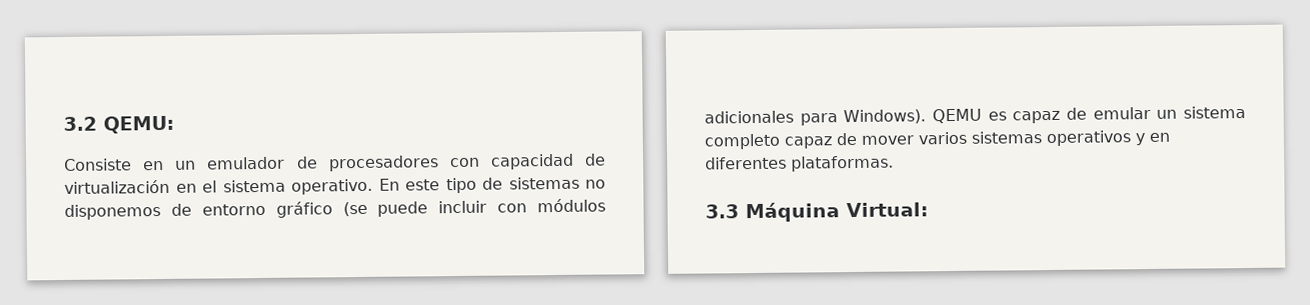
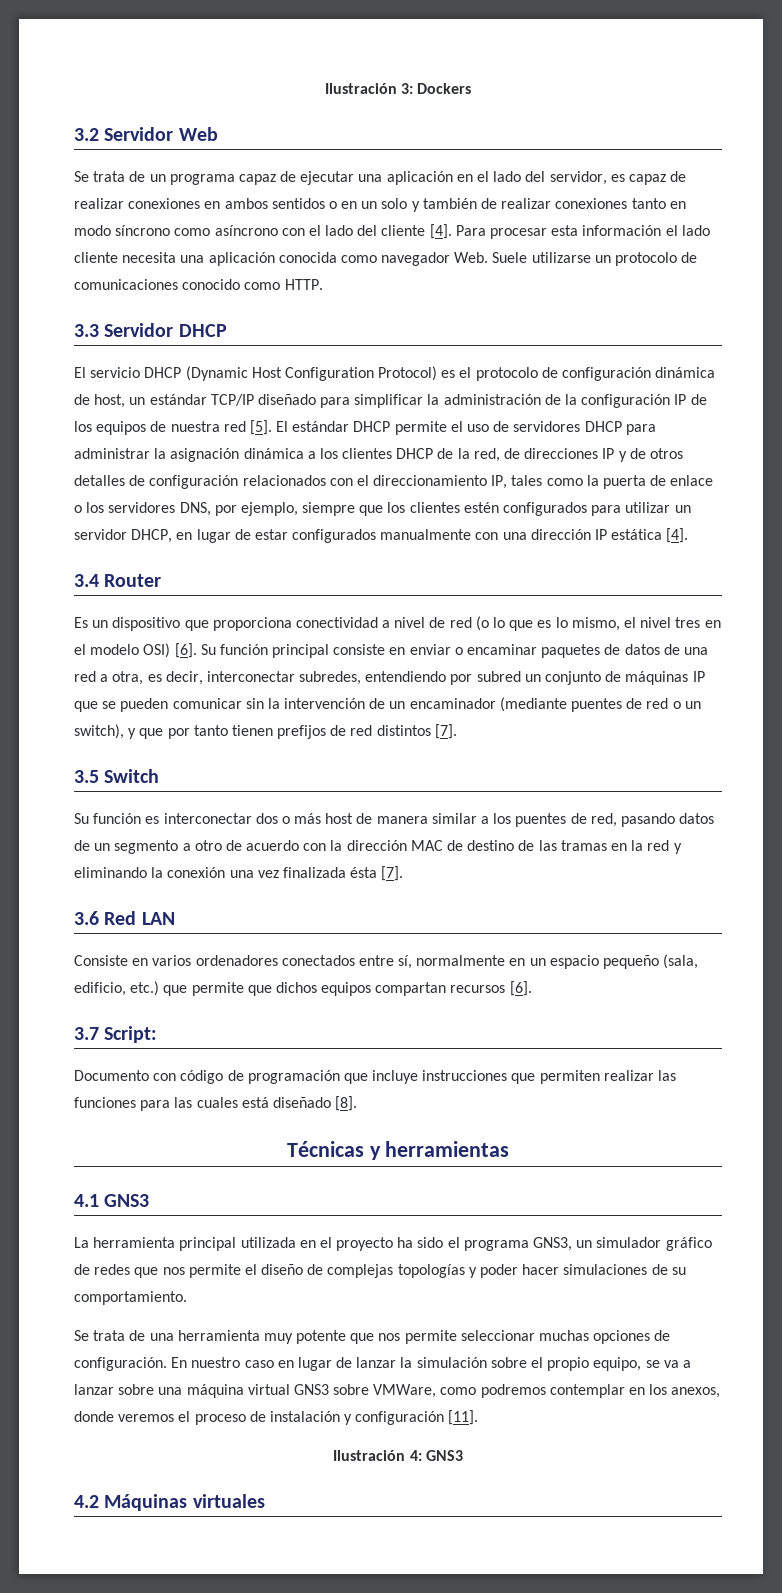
[63,115,175,134] [64,153,606,172] [64,176,606,195] [64,198,606,220] [704,106,1246,126] [704,130,1170,150] [705,155,894,172] [705,202,929,223] 3.2 QEMU: // Consiste en un emulador de procesadores con capacidad de virtualización en el sistema operativo. En este tipo de sistemas no disponemos de entorno gráfico (se puede incluir con módulos adicionales para Windows). QEMU es capaz de emular un sistema completo capaz de mover varios sistemas operativos y en diferentes plataformas. // 3.3 Máquina Virtual: -> [324,83,472,94] [74,127,218,141] [74,171,687,185] [74,198,686,212] [74,224,710,239] [74,252,698,266] [74,279,323,290] [74,323,227,337] [74,366,716,381] [74,394,707,408] [74,420,656,435] [74,448,683,462] [74,475,714,489] [74,502,691,516] [74,528,689,543] [74,574,162,587] [74,616,721,631] [74,643,708,658] [74,671,705,685] [74,697,701,712] [74,724,457,739] [74,769,160,783] [74,813,715,827] [74,840,682,854] [74,866,404,881] [74,911,175,925] [74,954,699,969] [74,981,532,996] [74,1026,158,1043] [74,1070,677,1084] [74,1096,358,1111] [286,1141,510,1160] [74,1194,150,1207] [74,1237,712,1251] [74,1264,686,1278] [74,1291,187,1305] [74,1330,671,1344] [74,1357,691,1371] [74,1384,721,1398] [74,1410,479,1425] [333,1450,463,1461] [74,1494,265,1511] Ilustración 3: Dockers // 3.2 Servidor Web // Se trata de un programa capaz de ejecutar una aplicación en el lado del servidor, es capaz de realizar conexiones en ambos sentidos o en un solo y también de realizar conexiones tanto en modo síncrono como asíncrono con el lado del cliente [4]. Para procesar esta información el lado cliente necesita una aplicación conocida como navegador Web. Suele utilizarse un protocolo de comunicaciones conocido como HTTP. // 3.3 Servidor DHCP // El servicio DHCP (Dynamic Host Configuration Protocol) es el protocolo de configuración dinámica de host, un estándar TCP/IP diseñado para simplificar la administración de la configuración IP de los equipos de nuestra red [5]. El estándar DHCP permite el uso de servidores DHCP para administrar la asignación dinámica a los clientes DHCP de la red, de direcciones IP y de otros detalles de configuración relacionados con el direccionamiento IP, tales como la puerta de enlace o los servidores DNS, por ejemplo, siempre que los clientes estén configurados para utilizar un servidor DHCP, en lugar de estar configurados manualmente con una dirección IP estática [4]. // 3.4 Router // Es un dispositivo que proporciona conectividad a nivel de red (o lo que es lo mismo, el nivel tres en el modelo OSI) [6]. Su función principal consiste en enviar o encaminar paquetes de datos de una red a otra, es decir, interconectar subredes, entendiendo por subred un conjunto de máquinas IP que se pueden comunicar sin la intervención de un encaminador (mediante puentes de red o un switch), y que por tanto tienen prefijos de red distintos [7]. // 3.5 Switch // Su función es interconectar dos o más host de manera similar a los puentes de red, pasando datos de un segmento a otro de acuerdo con la dirección MAC de destino de las tramas en la red y eliminando la conexión una vez finalizada ésta [7]. // 3.6 Red LAN // Consiste en varios ordenadores conectados entre sí, normalmente en un espacio pequeño (sala, edificio, etc.) que permite que dichos equipos compartan recursos [6]. // 3.7 Script: // Documento con código de programación que incluye instrucciones que permiten realizar las funciones para las cuales está diseñado [8]. // Técnicas y herramientas // 4.1 GNS3 // La herramienta principal utilizada en el proyecto ha sido el programa GNS3, un simulador gráfico de redes que nos permite el diseño de complejas topologías y poder hacer simulaciones de su comportamiento. // Se trata de una herramienta muy potente que nos permite seleccionar muchas opciones de configuración. En nuestro caso en lugar de lanzar la simulación sobre el propio equipo, se va a lanzar sobre una máquina virtual GNS3 sobre VMWare, como podremos contemplar en los anexos, donde veremos el proceso de instalación y configuración [11]. // Ilustración 4: GNS3 // 4.2 Máquinas virtuales

